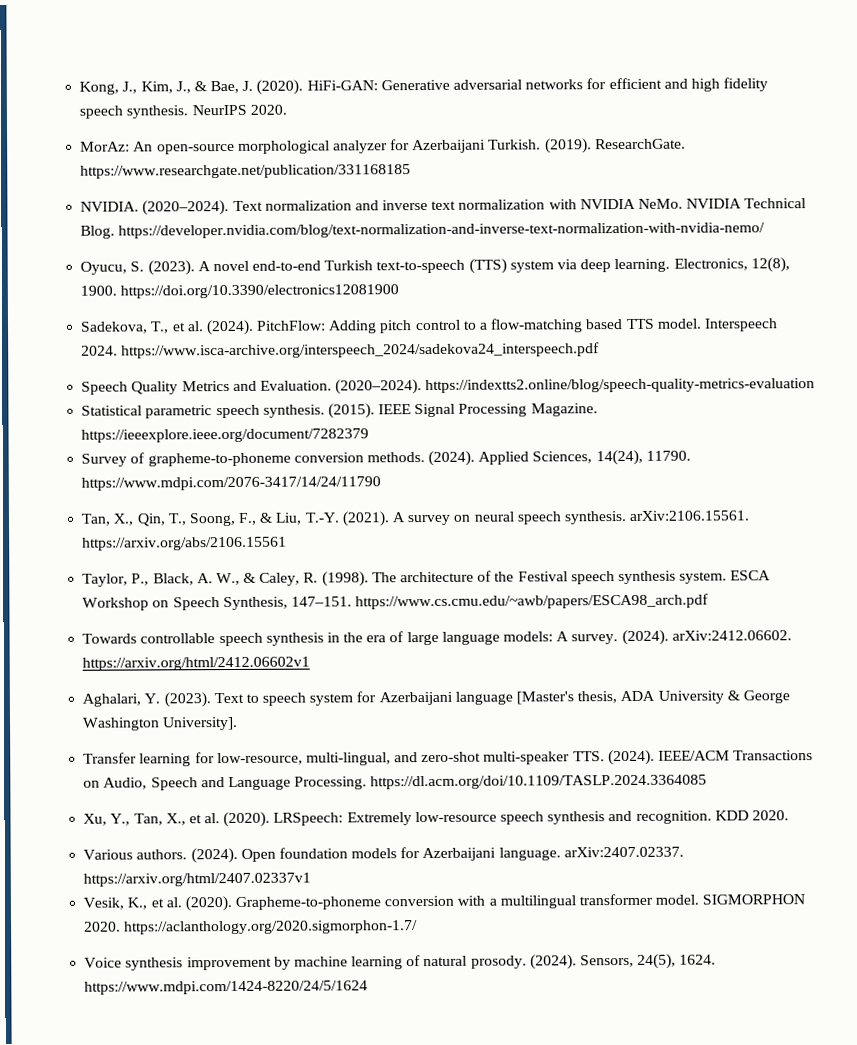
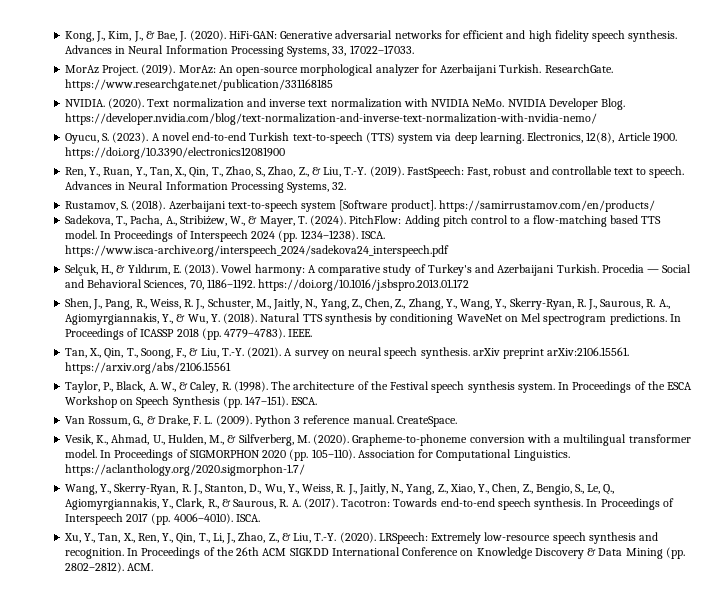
[191,104,287,116] NeurIPS 2020. // -> [64,45,414,57] [64,64,176,76] Advances in Neural Information Processing Systems, 33, 17022–17033. // MorAz Project. (2019).
[544,138,592,154] (2019). -> (542, 68) none
[142,200,230,216] (2020–2024). -> [108,98,145,109] (2020).
[744,198,807,209] Technical -> [548,98,598,110] Developer
(790, 265) none -> [617,132,651,141] Article
[80,321,204,334] Sadekova, T., et al. -> [64,166,685,178] [64,181,347,193] [64,200,655,212] [64,215,307,227] Ren, Y., Ruan, Y., Tan, X., Qin, T., Zhao, S., Zhao, Z., & Liu, T.-Y. (2019). FastSpeech: Fast, robust and controllable text to speech. Advances in Neural Information Processing Systems, 32. // Rustamov, S. (2018). Azerbaijani text-to-speech system [Software product]. https://samirrustamov.com/en/products/ // Sadekova, T., Pacha, A., Stribiżew, W., & Mayer, T.
[703,318,778,332] [81,342,601,359] [81,378,816,395] [81,403,598,419] [81,428,370,443] [81,449,691,467] [81,476,382,491] Interspeech 2024. https://www.isca-archive.org/interspeech_2024/sadekova24_interspeech.pdf // Speech Quality Metrics and Evaluation. (2020–2024). https://indextts2.online/blog/speech-quality-metrics-evaluation // Statistical parametric speech synthesis. (2015). IEEE Signal Processing Magazine. https://ieeexplore.ieee.org/document/7282379 // Survey of grapheme-to-phoneme conversion methods. (2024). Applied Sciences, 14(24), 11790. https://www.mdpi.com/2076-3417/14/24/11790 -> [100,230,385,242] [64,245,449,257] [64,264,692,276] [64,279,470,291] [64,298,670,310] [64,313,681,325] [64,328,313,340] In Proceedings of Interspeech 2024 (pp. 1234–1238). ISCA. https://www.isca-archive.org/interspeech_2024/sadekova24_interspeech.pdf // Selçuk, H., & Yıldırım, E. (2013). Vowel harmony: A comparative study of Turkey's and Azerbaijani Turkish. Procedia — Social and Behavioral Sciences, 70, 1186–1192. https://doi.org/10.1016/j.sbspro.2013.01.172 // Shen, J., Pang, R., Weiss, R. J., Schuster, M., Jaitly, N., Yang, Z., Chen, Z., Zhang, Y., Wang, Y., Skerry-Ryan, R. J., Saurous, R. A., Agiomyrgiannakis, Y., & Wu, Y. (2018). Natural TTS synthesis by conditioning WaveNet on Mel spectrogram predictions. In Proceedings of ICASSP 2018 (pp. 4779–4783). IEEE.
(627, 518) none -> [472,348,545,359] arXiv preprint
[730,570,772,581] [82,593,710,611] [82,629,792,647] [82,656,311,671] [82,690,790,708] [82,716,239,731] [83,749,814,767] [83,774,708,791] [83,813,221,826] ESCA Workshop on Speech Synthesis, 147–151. https://www.cs.cmu.edu/~awb/papers/ESCA98_arch.pdf // Towards controllable speech synthesis in the era of large language models: A survey. (2024). arXiv:2412.06602. https://arxiv.org/html/2412.06602v1 // Aghalari, Y. (2023). Text to speech system for Azerbaijani language [Master's thesis, ADA University & George Washington University]. // Transfer learning for low-resource, multi-lingual, and zero-shot multi-speaker TTS. (2024). IEEE/ACM Transactions on Audio, Speech and Language Processing. https://dl.acm.org/doi/10.1109/TASLP.2024.3364085 // Xu, Y., Tan, X., et al. -> [558,381,693,393] [64,396,318,408] [64,415,457,427] [64,434,691,446] [64,449,570,461] [64,464,305,476] [64,483,615,495] [64,498,674,510] [64,513,260,525] [63,532,337,544] In Proceedings of the ESCA Workshop on Speech Synthesis (pp. 147–151). ESCA. // Van Rossum, G., & Drake, F. L. (2009). Python 3 reference manual. CreateSpace. // Vesik, K., Ahmad, U., Hulden, M., & Silfverberg, M. (2020). Grapheme-to-phoneme conversion with a multilingual transformer model. In Proceedings of SIGMORPHON 2020 (pp. 105–110). Association for Computational Linguistics. https://aclanthology.org/2020.sigmorphon-1.7/ // Wang, Y., Skerry-Ryan, R. J., Stanton, D., Wu, Y., Weiss, R. J., Jaitly, N., Yang, Z., Xiao, Y., Chen, Z., Bengio, S., Le, Q., Agiomyrgiannakis, Y., Clark, R., & Saurous, R. A. (2017). Tacotron: Towards end-to-end speech synthesis. In Proceedings of Interspeech 2017 (pp. 4006–4010). ISCA. // Xu, Y., Tan, X., Ren, Y., Qin, T., Li, J., Zhao, Z., & Liu, T.-Y.
[714,810,789,821] [83,846,684,864] [83,872,312,887] [83,893,806,912] [84,920,419,935] [84,953,717,971] [84,980,369,995] KDD 2020. // Various authors. (2024). Open foundation models for Azerbaijani language. arXiv:2407.02337. https://arxiv.org/html/2407.02337v1 // Vesik, K., et al. (2020). Grapheme-to-phoneme conversion with a multilingual transformer model. SIGMORPHON 2020. https://aclanthology.org/2020.sigmorphon-1.7/ // Voice synthesis improvement by machine learning of natural prosody. (2024). Sensors, 24(5), 1624. https://www.mdpi.com/1424-8220/24/5/1624 -> [127,547,685,559] [64,562,154,573] In Proceedings of the 26th ACM SIGKDD International Conference on Knowledge Discovery & Data Mining (pp. 2802–2812). ACM.

